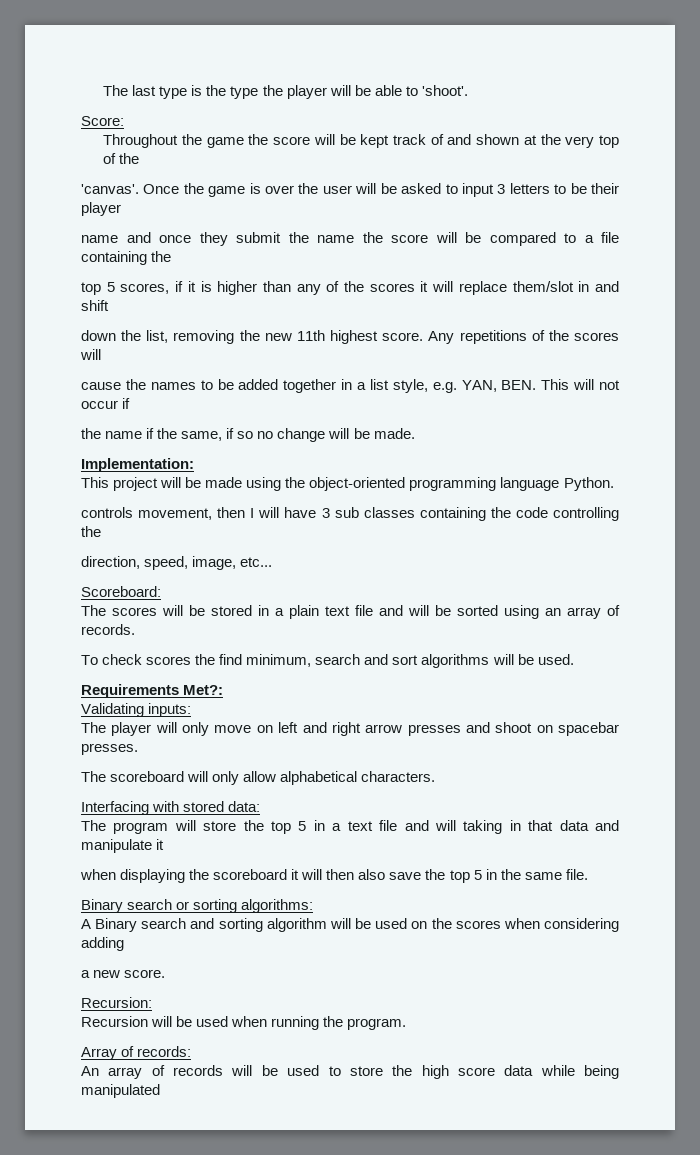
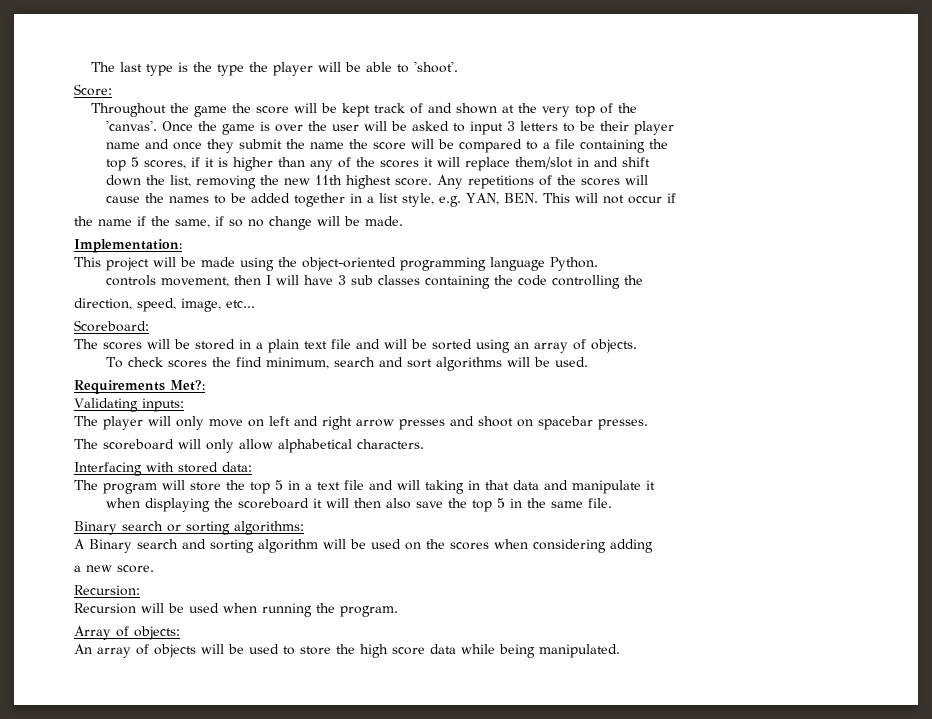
[81,624,135,635] records. -> [591,339,637,353] objects.
[137,1046,192,1057] records: -> [134,626,180,640] objects:
[173,1065,224,1076] records -> [154,644,196,658] objects
[81,1084,160,1098] manipulated -> [539,644,620,658] manipulated.

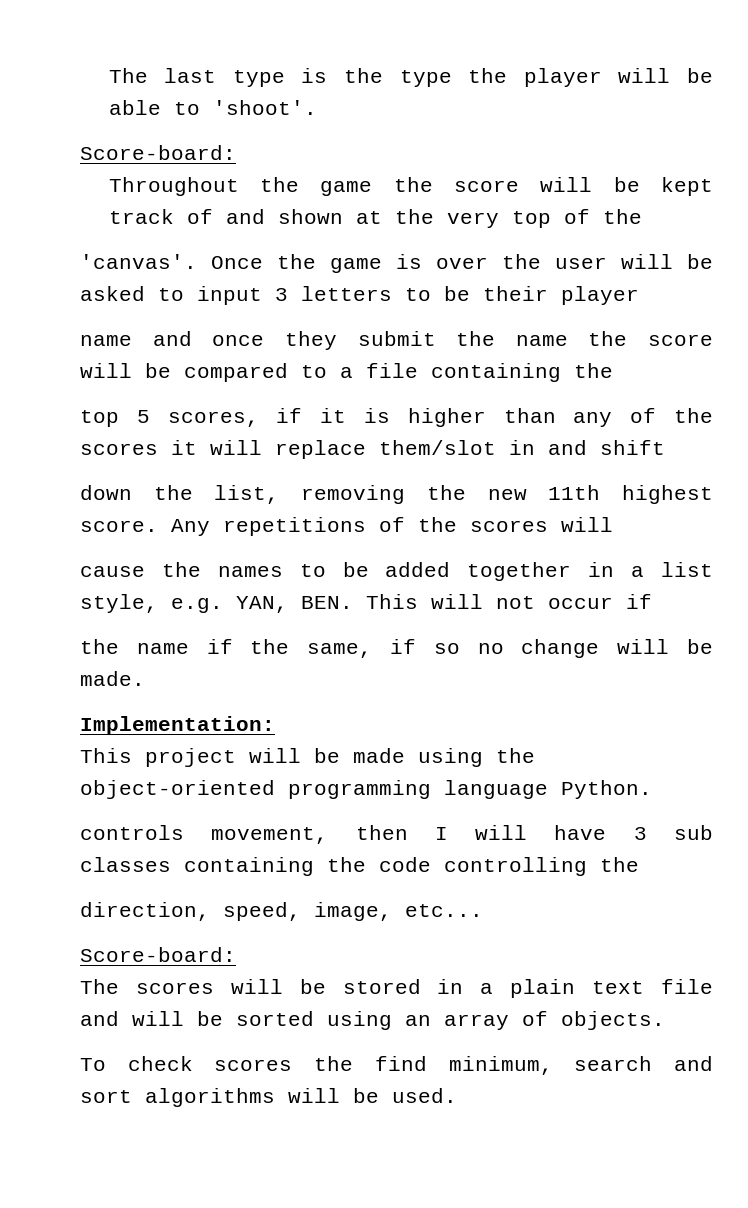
[74,84,112,96] Score: -> [80,145,236,160] Score-board:
[74,320,149,332] Scoreboard: -> [80,947,236,962] Score-board:
[74,380,205,394] [74,398,184,412] [74,416,648,430] [74,439,424,453] [74,462,252,476] [74,480,655,494] [106,498,613,512] [74,521,304,535] [74,539,653,553] [74,565,154,573] [74,585,140,596] [74,603,398,617] [74,626,180,640] [74,644,620,658] // Requirements Met?: // Validating inputs: // The player will only move on left and right arrow presses and shoot on spacebar presses. // The scoreboard will only allow alphabetical characters. // Interfacing with stored data: // The program will store the top 5 in a text file and will taking in that data and manipulate it // when displaying the scoreboard it will then also save the top 5 in the same file. // Binary search or sorting algorithms: // A Binary search and sorting algorithm will be used on the scores when considering adding // a new score. // Recursion: // Recursion will be used when running the program. // Array of objects: // An array of objects will be used to store the high score data while being manipulated. -> (457, 1095) none

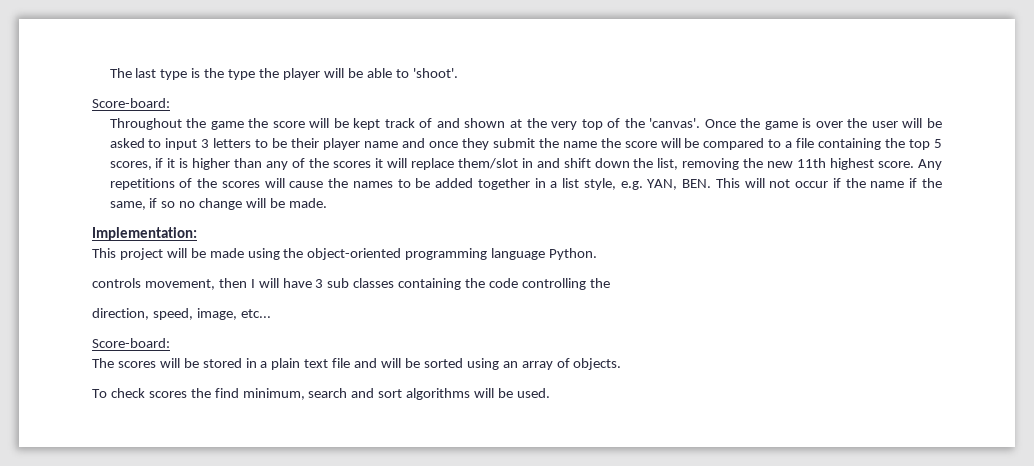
(642, 216) // -> (645, 123) none
(639, 295) // -> (361, 144) none
(613, 370) // -> (906, 143) none
(665, 447) // -> (591, 163) none
(613, 524) // -> (285, 183) none
(652, 601) // -> (841, 183) none

